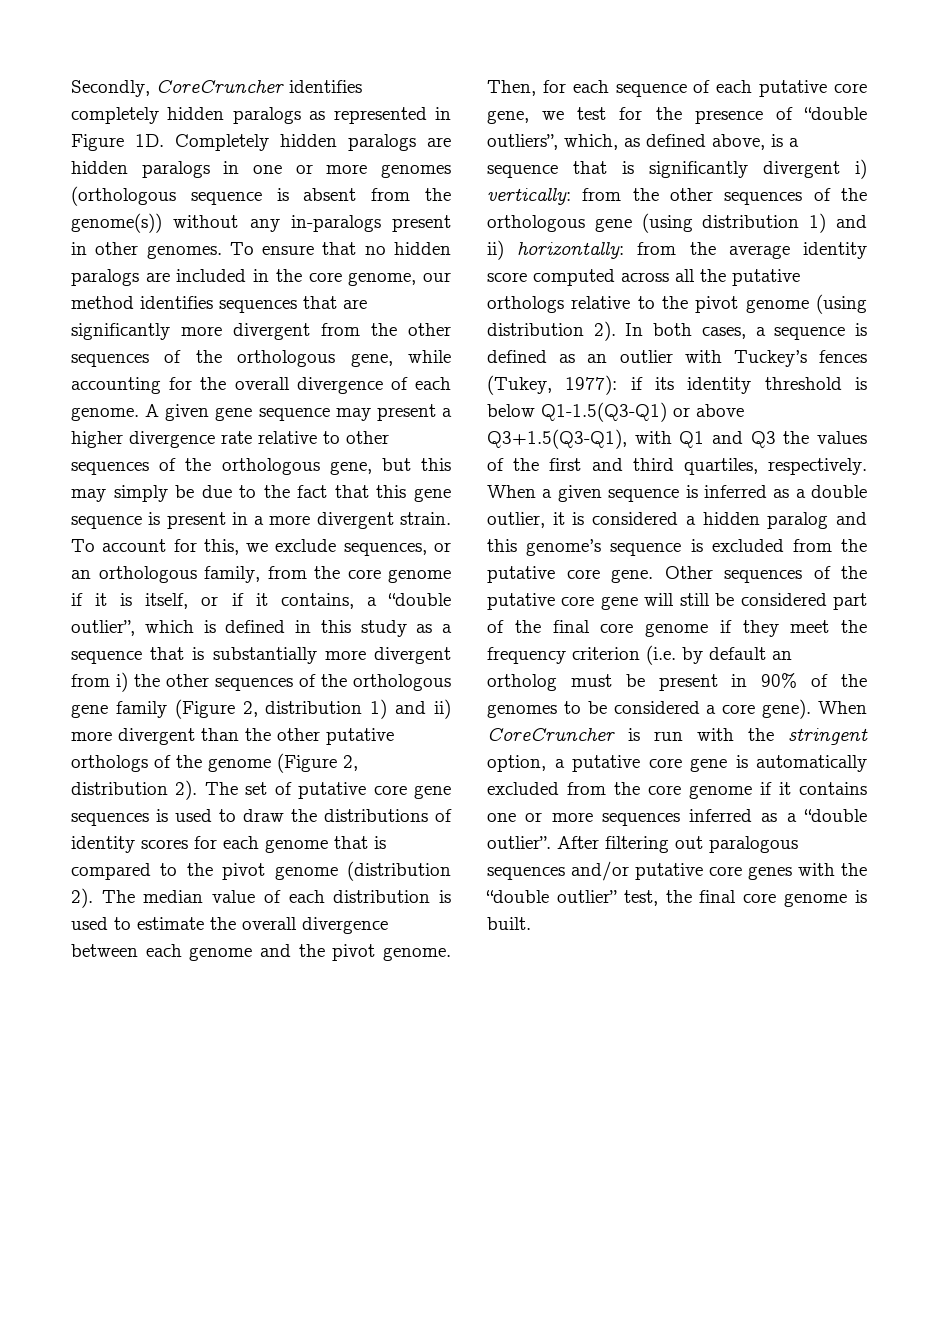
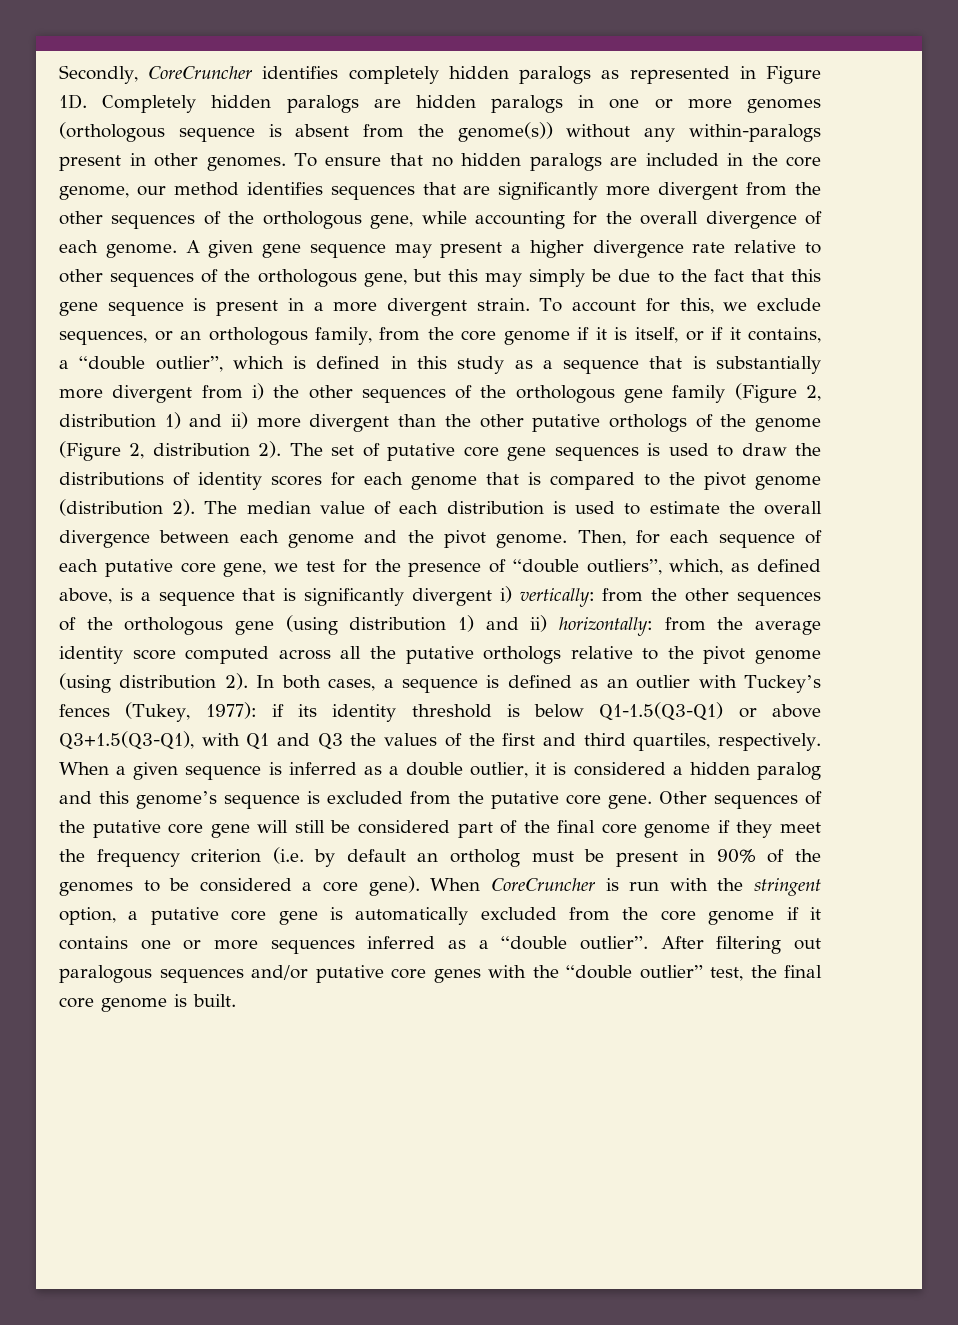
[290,215,381,232] in-paralogs -> [689,124,821,142] within-paralogs

